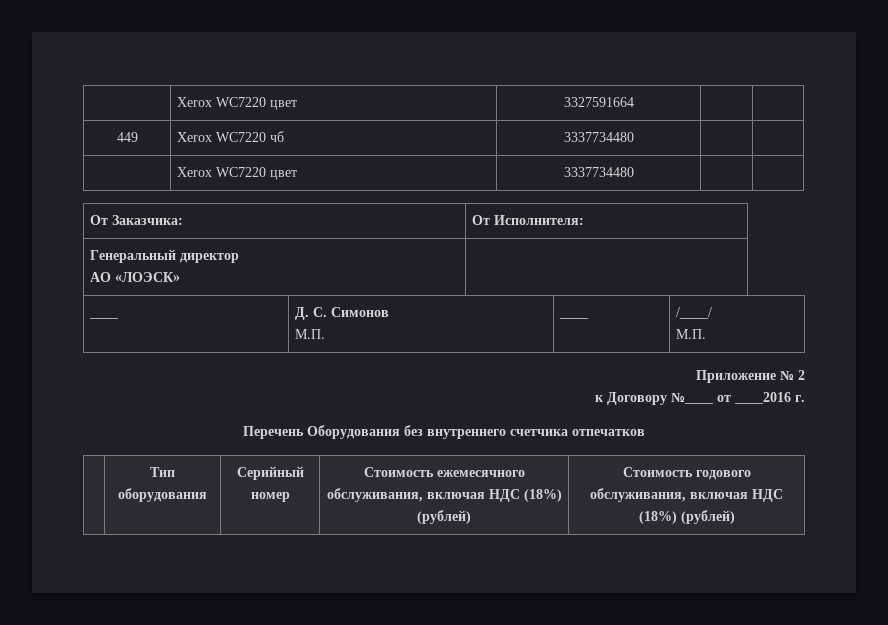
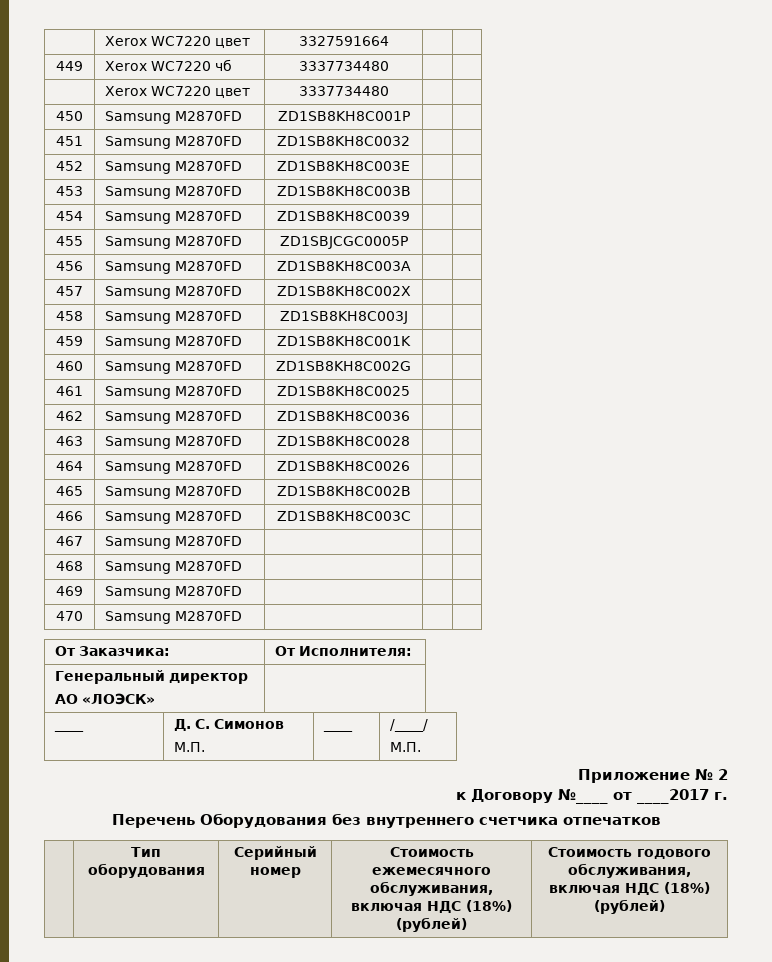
(634, 172) none -> [56,111,83,121] [105,111,243,124] [277,111,410,121] [56,136,83,146] [105,136,243,149] [277,136,410,146] [56,161,83,171] [105,161,243,174] [277,161,410,171] [56,186,83,196] [105,186,243,199] [276,186,411,196] [56,211,83,221] [105,211,243,224] [277,211,410,221] [56,236,83,246] [105,236,243,249] [279,236,408,249] [56,261,83,271] [105,261,243,274] [276,261,411,271] [56,286,83,296] [105,286,243,299] [276,286,411,296] [56,311,83,321] [105,311,243,324] [279,311,408,324] [56,336,83,346] [105,336,243,349] [277,336,411,346] [56,361,83,371] [105,361,243,374] [276,361,411,371] [56,386,83,396] [105,386,243,399] [277,386,410,396] [56,411,83,421] [105,411,243,424] [277,411,410,421] [56,436,83,446] [105,436,243,449] [277,436,410,446] [56,461,83,471] [105,461,243,474] [277,461,410,471] [56,486,83,496] [105,486,243,499] [276,486,411,496] [56,511,83,521] [105,511,243,524] [276,511,411,521] [56,536,83,546] [105,536,243,549] [56,561,83,571] [105,561,243,574] [56,586,83,596] [105,586,243,599] [56,611,83,621] [105,611,243,624] // 450 | Samsung M2870FD | ZD1SB8KH8C001P | | // 451 | Samsung M2870FD | ZD1SB8KH8C0032 | | // 452 | Samsung M2870FD | ZD1SB8KH8C003E | | // 453 | Samsung M2870FD | ZD1SB8KH8C003B | | // 454 | Samsung M2870FD | ZD1SB8KH8C0039 | | // 455 | Samsung M2870FD | ZD1SBJCGC0005P | | // 456 | Samsung M2870FD | ZD1SB8KH8C003A | | // 457 | Samsung M2870FD | ZD1SB8KH8C002X | | // 458 | Samsung M2870FD | ZD1SB8KH8C003J | | // 459 | Samsung M2870FD | ZD1SB8KH8C001K | | // 460 | Samsung M2870FD | ZD1SB8KH8C002G | | // 461 | Samsung M2870FD | ZD1SB8KH8C0025 | | // 462 | Samsung M2870FD | ZD1SB8KH8C0036 | | // 463 | Samsung M2870FD | ZD1SB8KH8C0028 | | // 464 | Samsung M2870FD | ZD1SB8KH8C0026 | | // 465 | Samsung M2870FD | ZD1SB8KH8C002B | | // 466 | Samsung M2870FD | ZD1SB8KH8C003C | | // 467 | Samsung M2870FD | | | // 468 | Samsung M2870FD | | | // 469 | Samsung M2870FD | | | // 470 | Samsung M2870FD | | |
[734,392,791,404] ____2016 -> [637,789,709,804] ____2017

